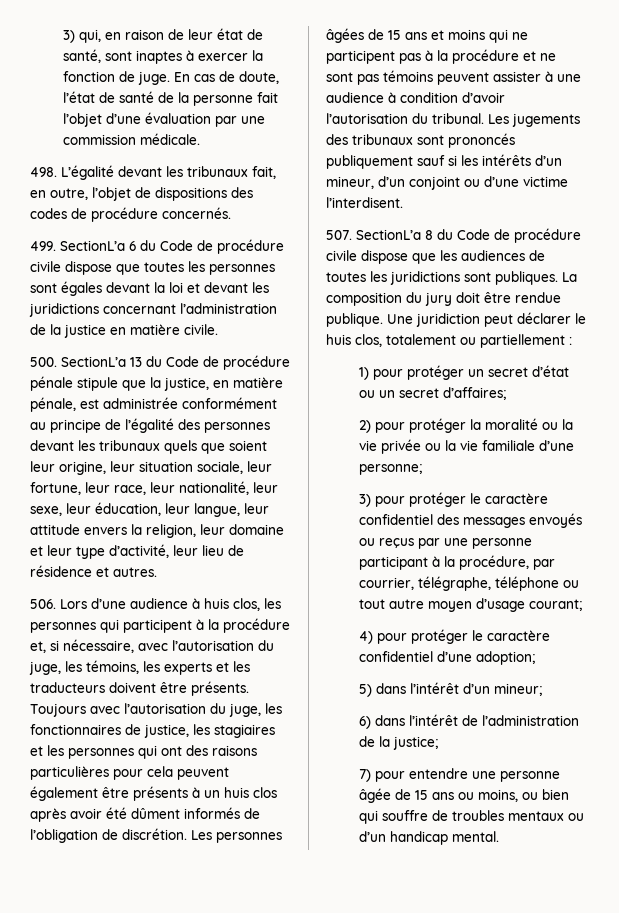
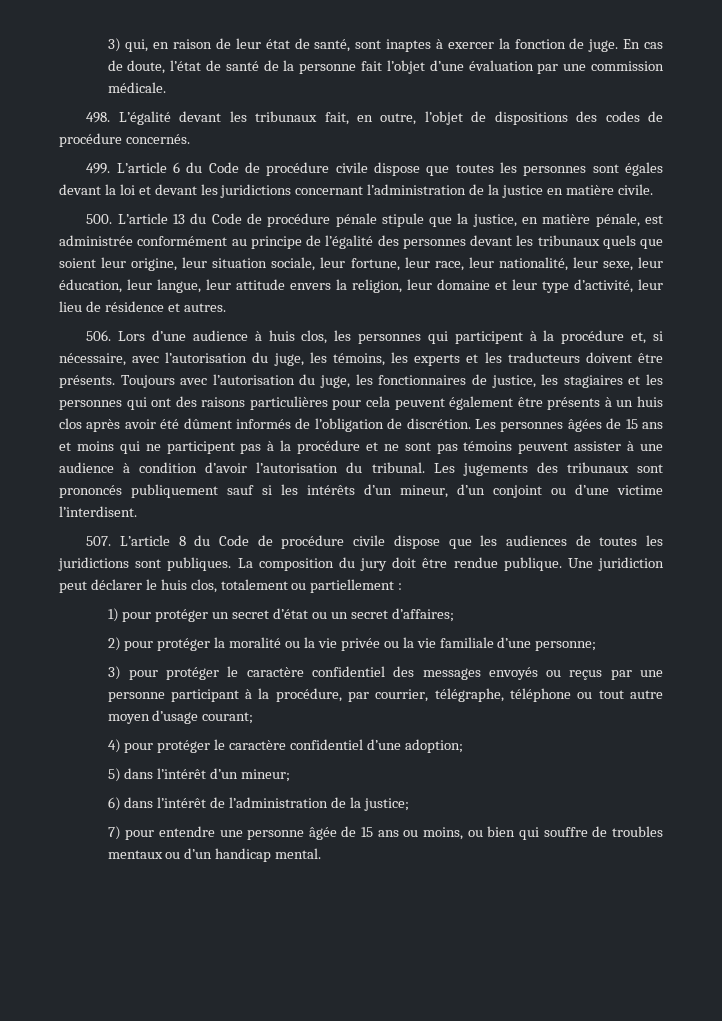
[60,240,125,251] SectionL’a -> [116,162,167,173] L’article
[61,356,126,367] SectionL’a -> [117,213,168,224] L’article
[356,229,421,240] SectionL’a -> [120,535,171,546] L’article

